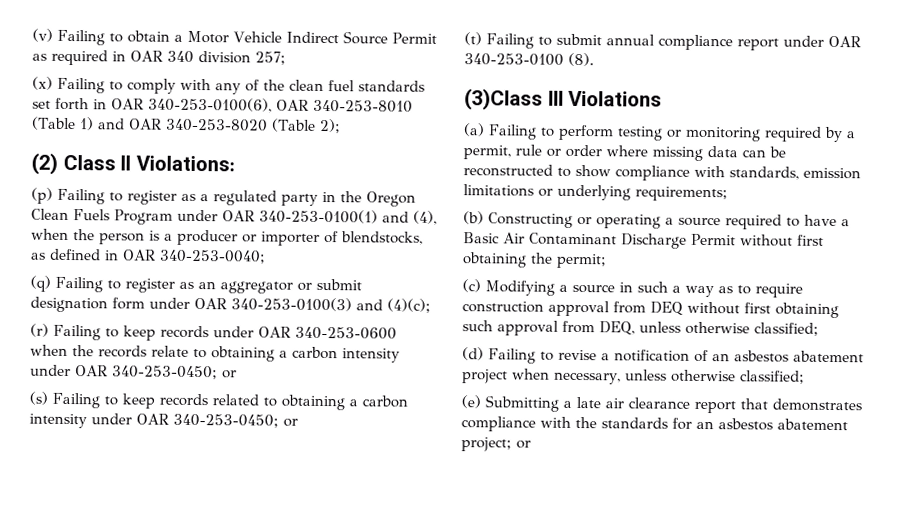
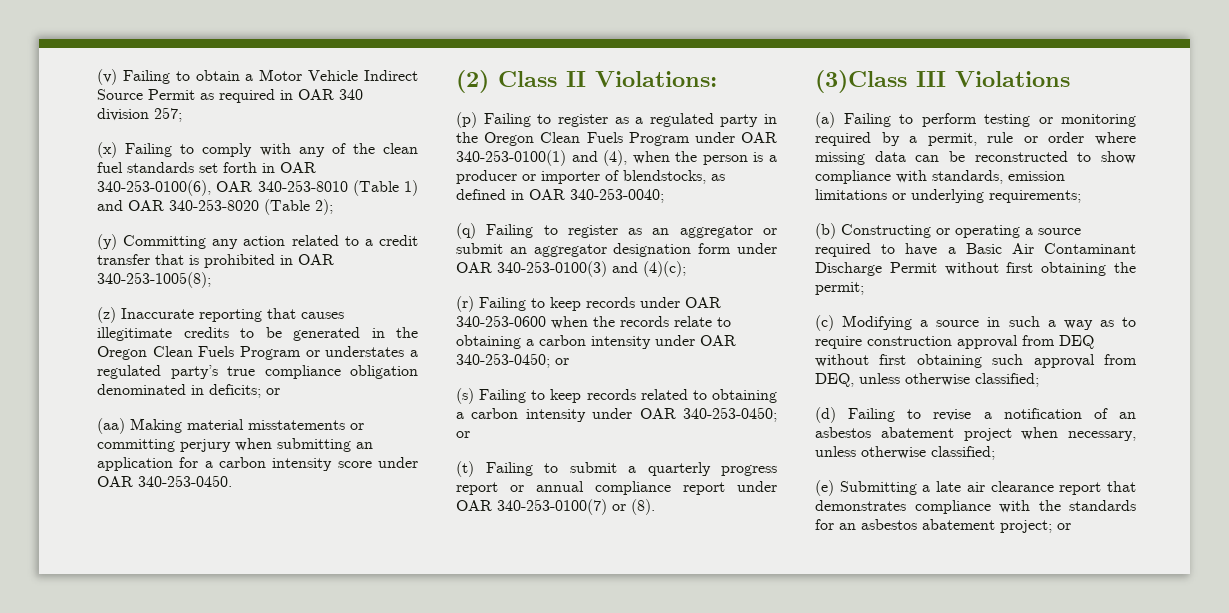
(341, 126) none -> [97,234,418,250] [97,254,334,268] [97,272,211,288] [97,307,344,323] [97,327,418,341] [97,346,418,360] [97,365,418,379] [97,384,280,398] [97,418,364,434] [97,438,373,452] [97,457,418,471] [97,475,232,487] // (y) Committing any action related to a credit transfer that is prohibited in OAR 340-253-1005(8); // (z) Inaccurate reporting that causes illegitimate credits to be generated in the Oregon Clean Fuels Program or understates a regulated party’s true compliance obligation denominated in deficits; or // (aa) Making material misstatements or committing perjury when submitting an application for a carbon intensity score under OAR 340-253-0450.
(362, 284) none -> [509,244,607,257] an aggregator
(602, 39) none -> [628,462,777,476] [456,482,524,495] a quarterly progress report or
[464,53,564,66] 340-253-0100 -> [497,499,626,515] 340-253-0100(7) or

